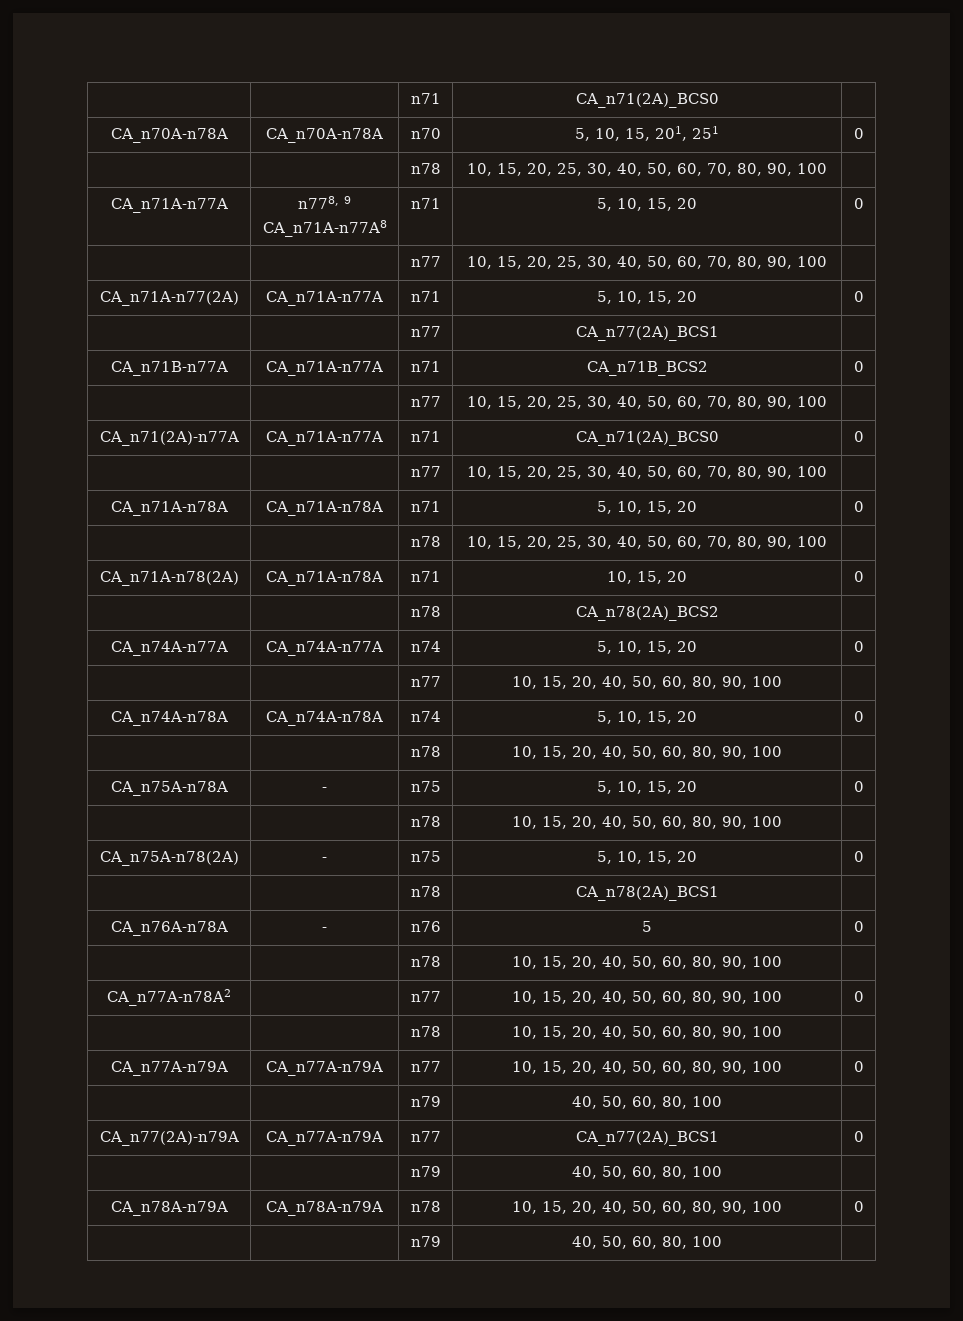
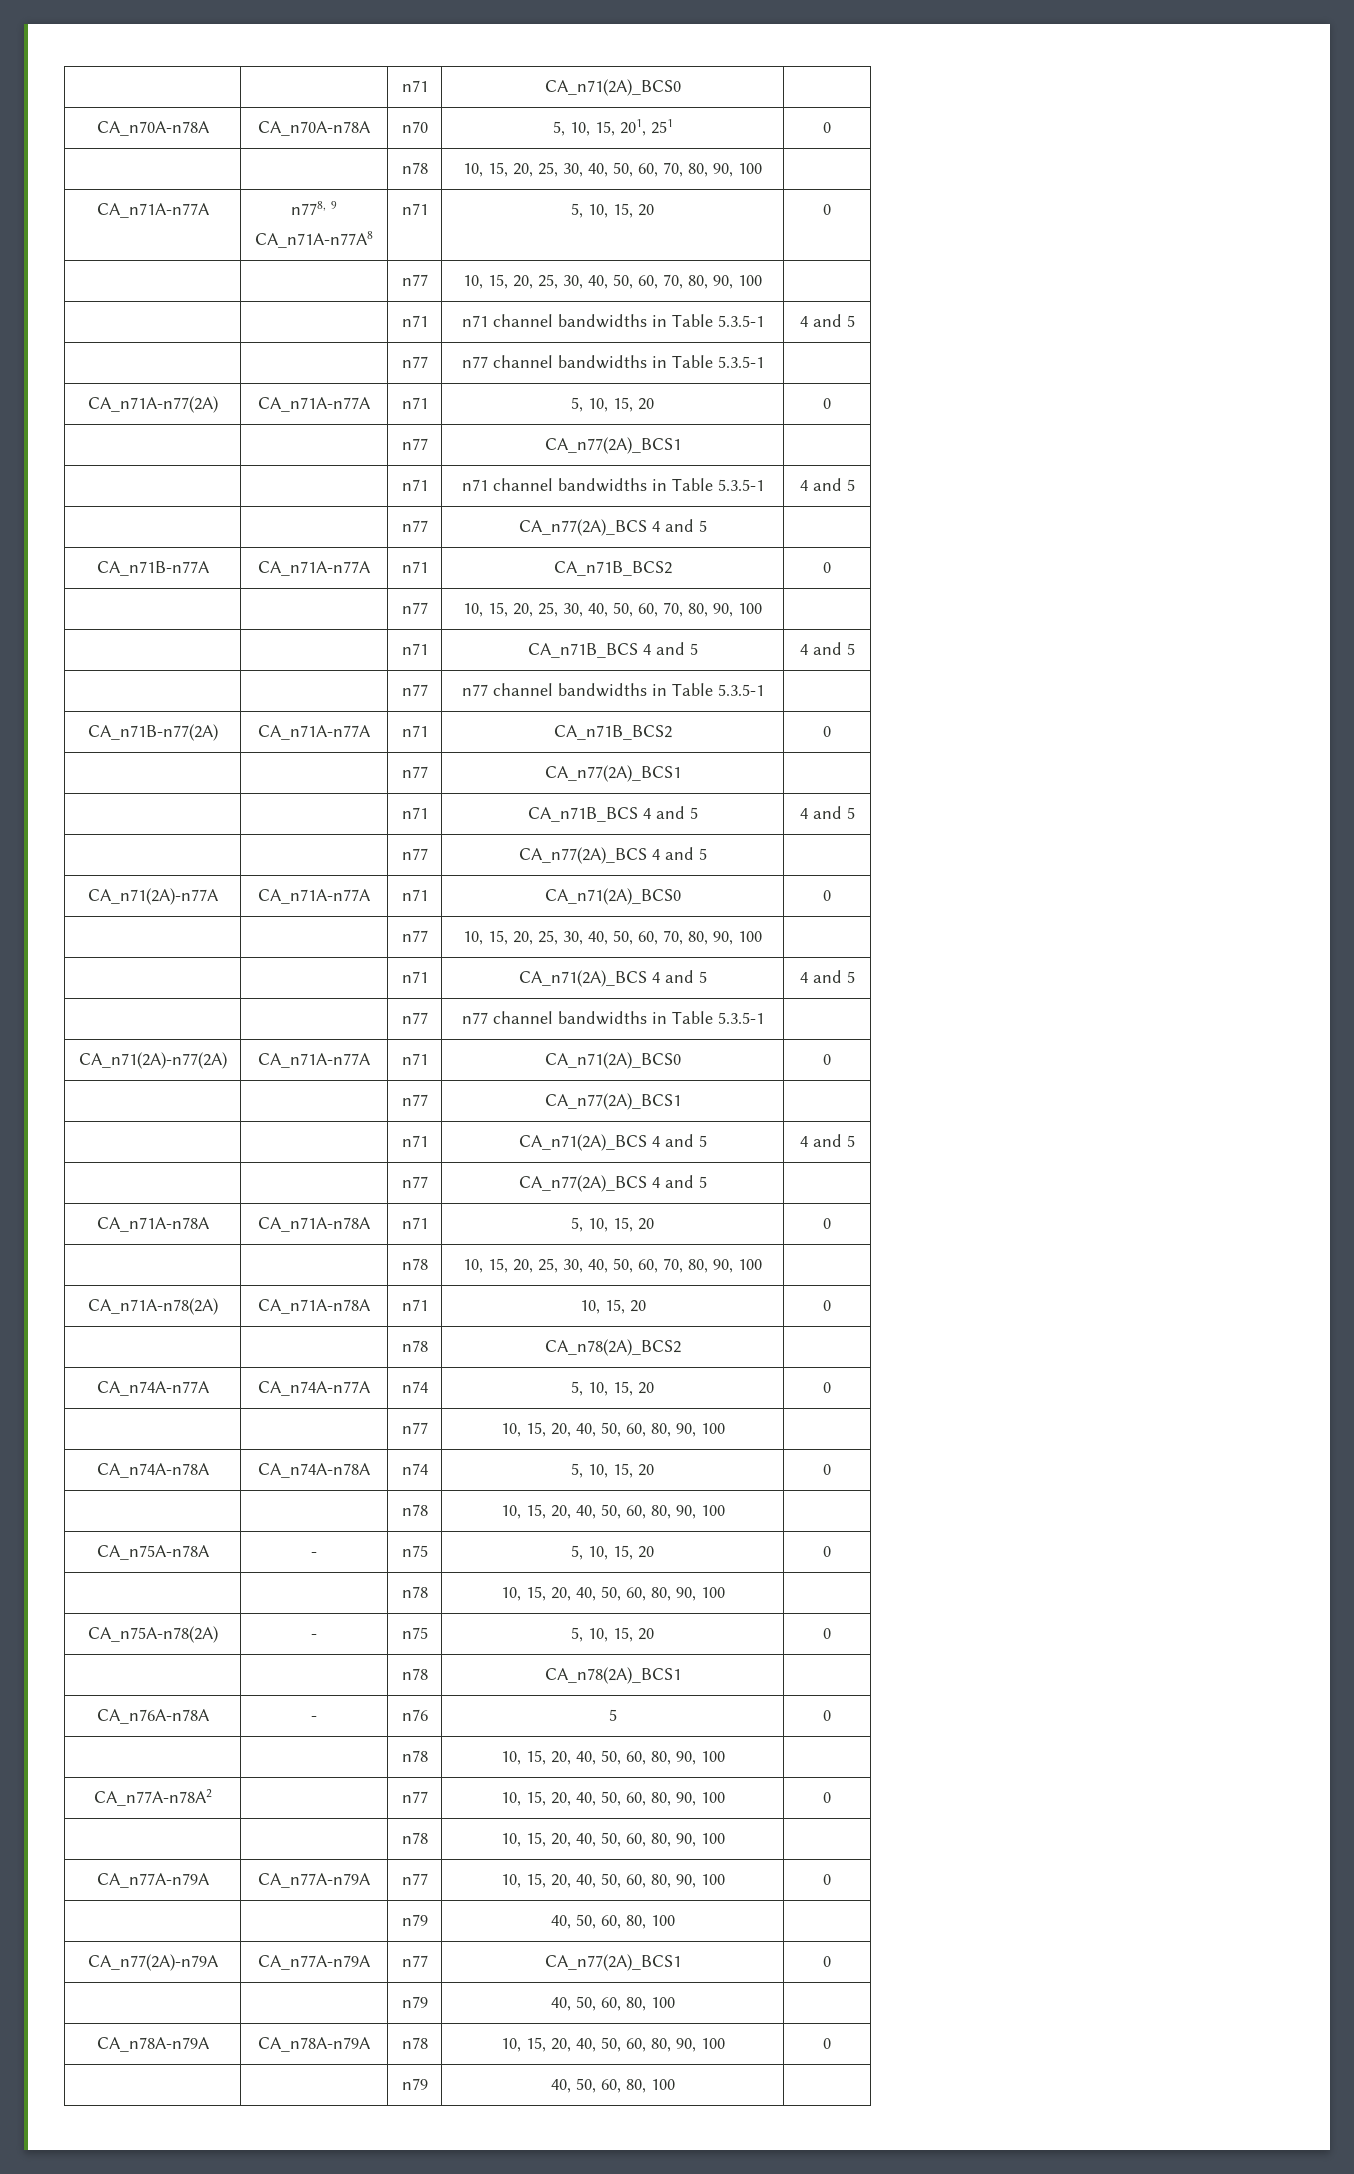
(827, 261) none -> [401,315,428,327] [461,314,764,328] [799,314,855,327] [401,356,428,368] [461,355,764,369] // | | n71 | n71 channel bandwidths in Table 5.3.5-1 | 4 and 5 // | | n77 | n77 channel bandwidths in Table 5.3.5-1 |
(719, 333) none -> [401,479,428,491] [461,478,764,492] [799,478,855,491] [401,520,428,532] [518,519,707,536] // | | n71 | n71 channel bandwidths in Table 5.3.5-1 | 4 and 5 // | | n77 | CA_n77(2A)_BCS 4 and 5 |
(827, 401) none -> [401,643,428,655] [527,642,698,658] [799,642,855,655] [401,684,428,696] [461,683,764,697] [87,724,218,741] [258,725,371,740] [401,725,428,737] [553,725,672,740] [823,726,831,737] [401,766,428,778] [544,765,681,782] [401,807,428,819] [527,806,698,822] [799,806,855,819] [401,848,428,860] [518,847,707,864] // | | n71 | CA_n71B_BCS 4 and 5 | 4 and 5 // | | n77 | n77 channel bandwidths in Table 5.3.5-1 | // CA_n71B-n77(2A) | CA_n71A-n77A | n71 | CA_n71B_BCS2 | 0 // | | n77 | CA_n77(2A)_BCS1 | // | | n71 | CA_n71B_BCS 4 and 5 | 4 and 5 // | | n77 | CA_n77(2A)_BCS 4 and 5 |
(827, 471) none -> [401,971,428,983] [518,970,707,987] [799,970,855,983] [401,1012,428,1024] [461,1011,764,1025] [78,1052,227,1069] [258,1053,371,1068] [401,1053,428,1065] [544,1052,681,1069] [823,1054,831,1065] [401,1094,428,1106] [544,1093,681,1110] [401,1135,428,1147] [518,1134,707,1151] [799,1134,855,1147] [401,1176,428,1188] [518,1175,707,1192] // | | n71 | CA_n71(2A)_BCS 4 and 5 | 4 and 5 // | | n77 | n77 channel bandwidths in Table 5.3.5-1 | // CA_n71(2A)-n77(2A) | CA_n71A-n77A | n71 | CA_n71(2A)_BCS0 | 0 // | | n77 | CA_n77(2A)_BCS1 | // | | n71 | CA_n71(2A)_BCS 4 and 5 | 4 and 5 // | | n77 | CA_n77(2A)_BCS 4 and 5 |

